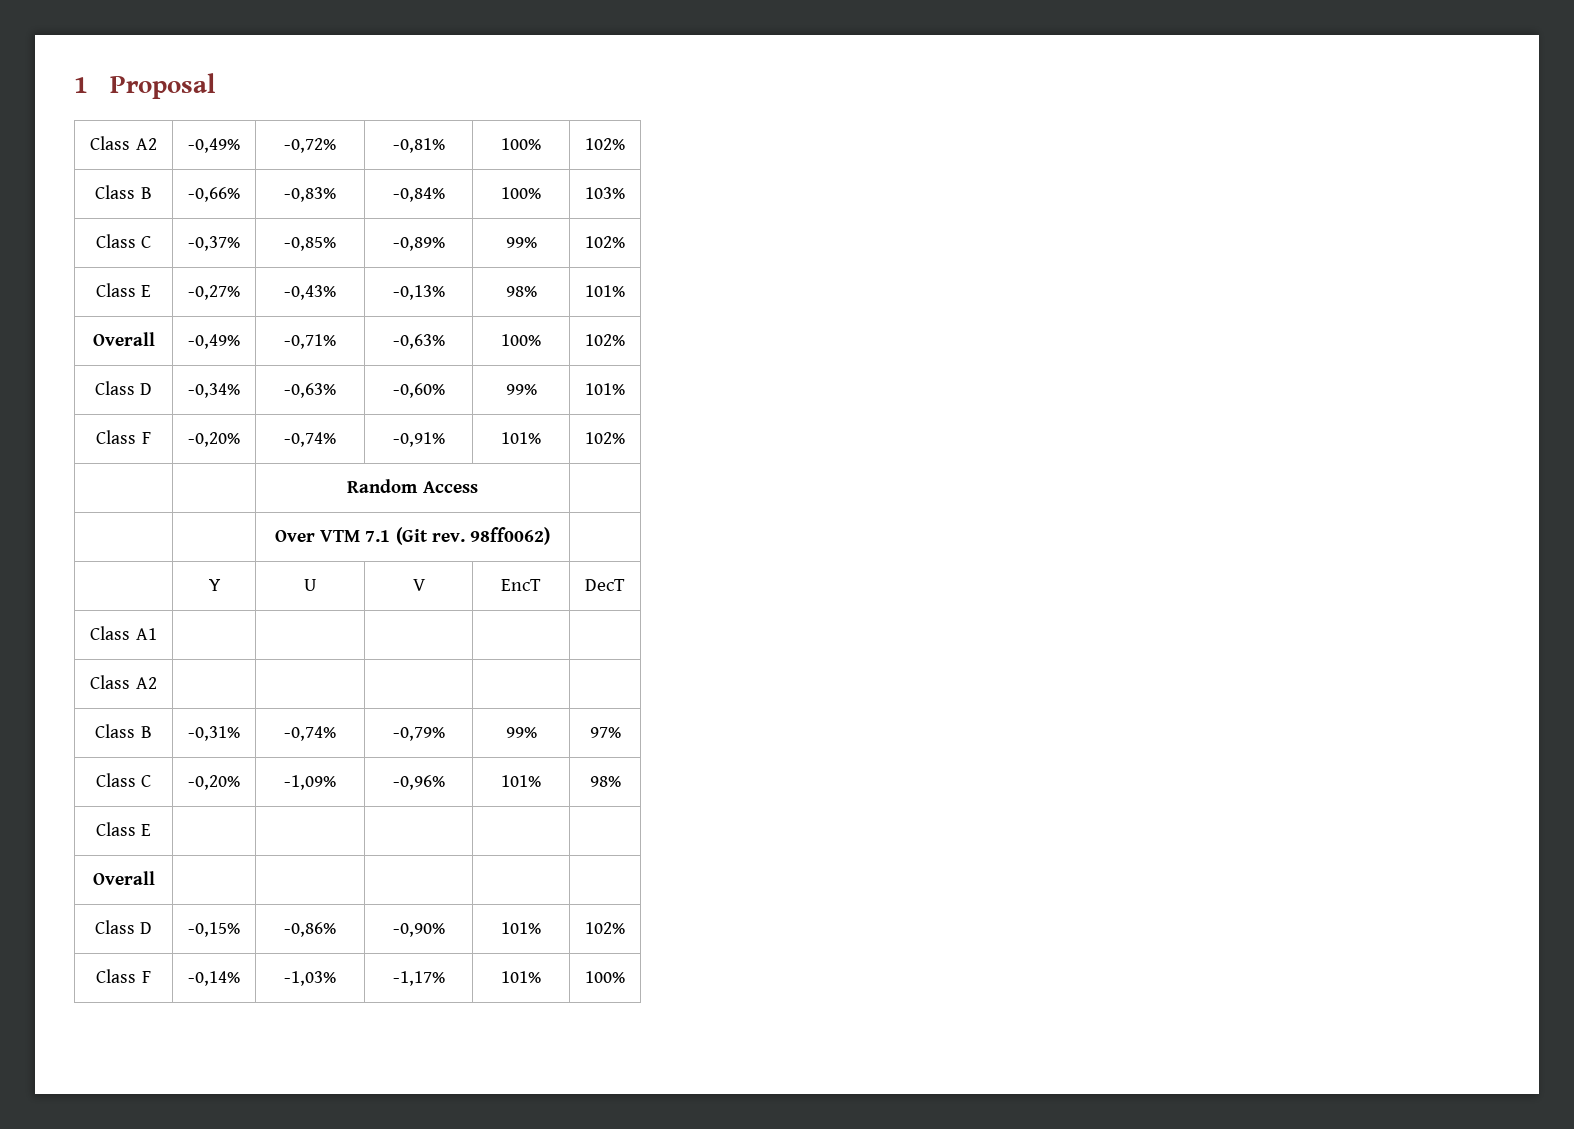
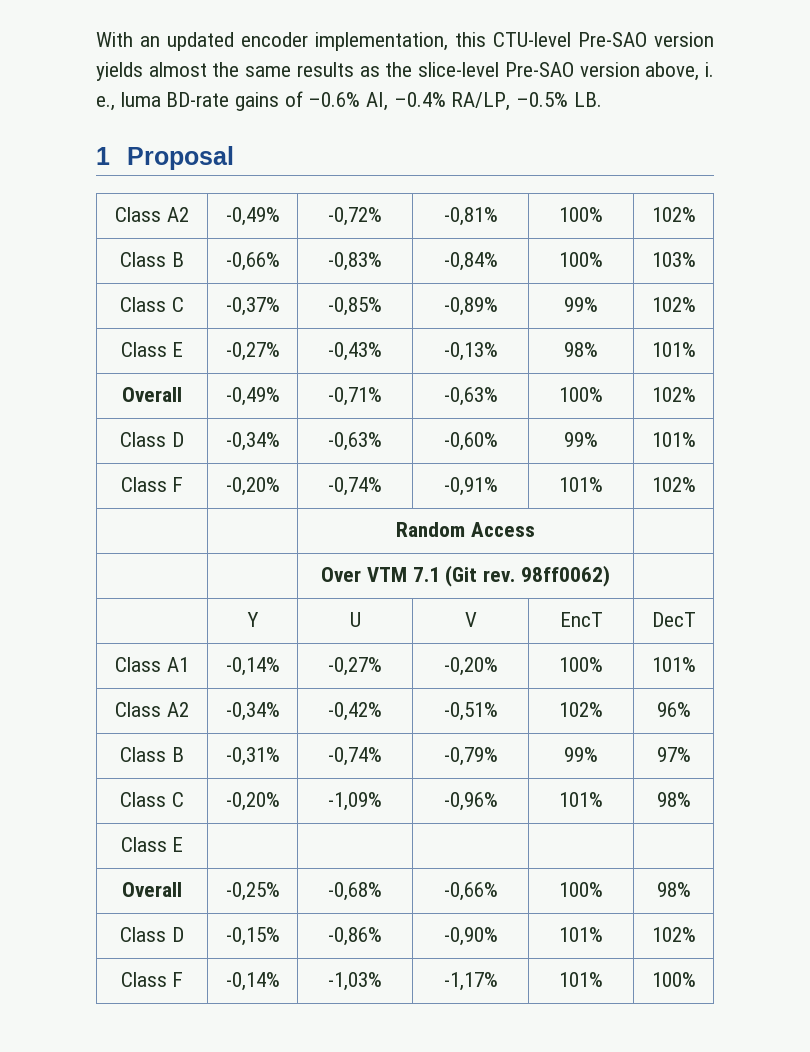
(74, 85) none -> [96,32,714,51] [96,62,715,81] [96,91,602,111] With an updated encoder implementation, this CTU-level Pre-SAO version yields almost the same results as the slice-level Pre-SAO version above, i. e., luma BD-rate gains of –0.6% AI, –0.4% RA/LP, –0.5% LB. //
[90,675,157,689] | | | | // Class A2 | | | | | -> [225,657,280,676] [328,657,382,676] [443,657,498,676] [559,657,603,672] [651,657,696,672] [115,702,189,717] [225,702,280,721] [328,702,382,721] [443,702,498,721] [559,702,603,717] [656,702,691,717] -0,14% | -0,27% | -0,20% | 100% | 101% // Class A2 | -0,34% | -0,42% | -0,51% | 102% | 96%
(155, 878) | | | | -> [225,882,280,901] [328,882,382,901] [443,882,498,901] [559,882,603,897] [656,882,691,897] -0,25% | -0,68% | -0,66% | 100% | 98%

